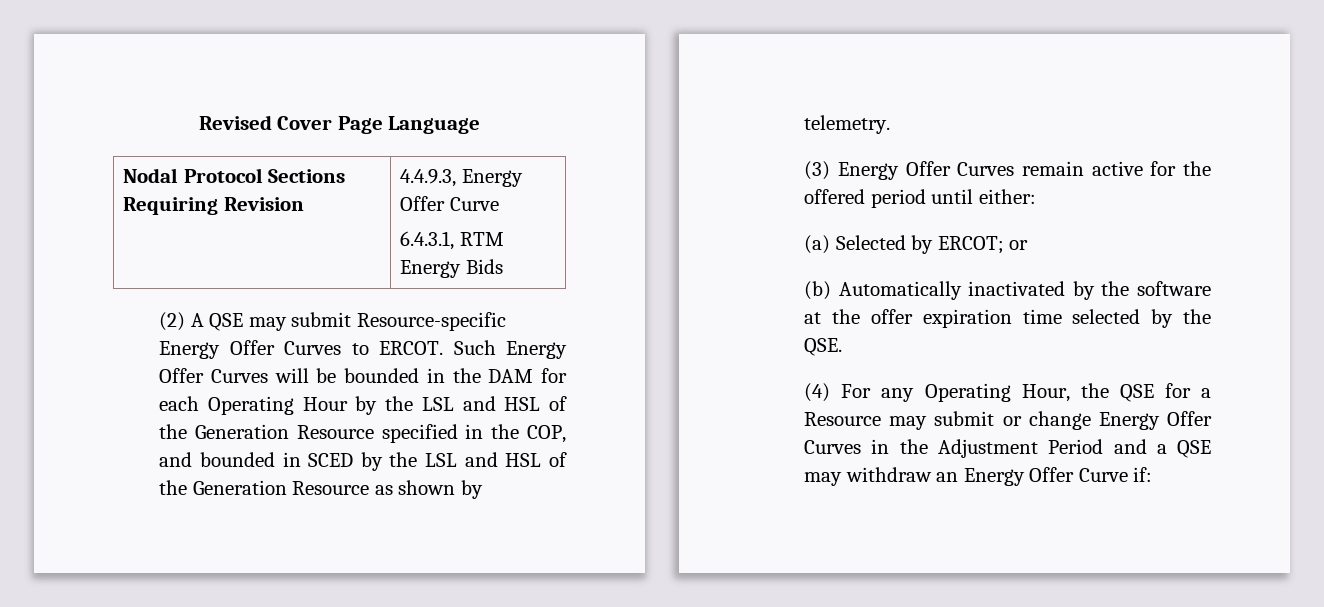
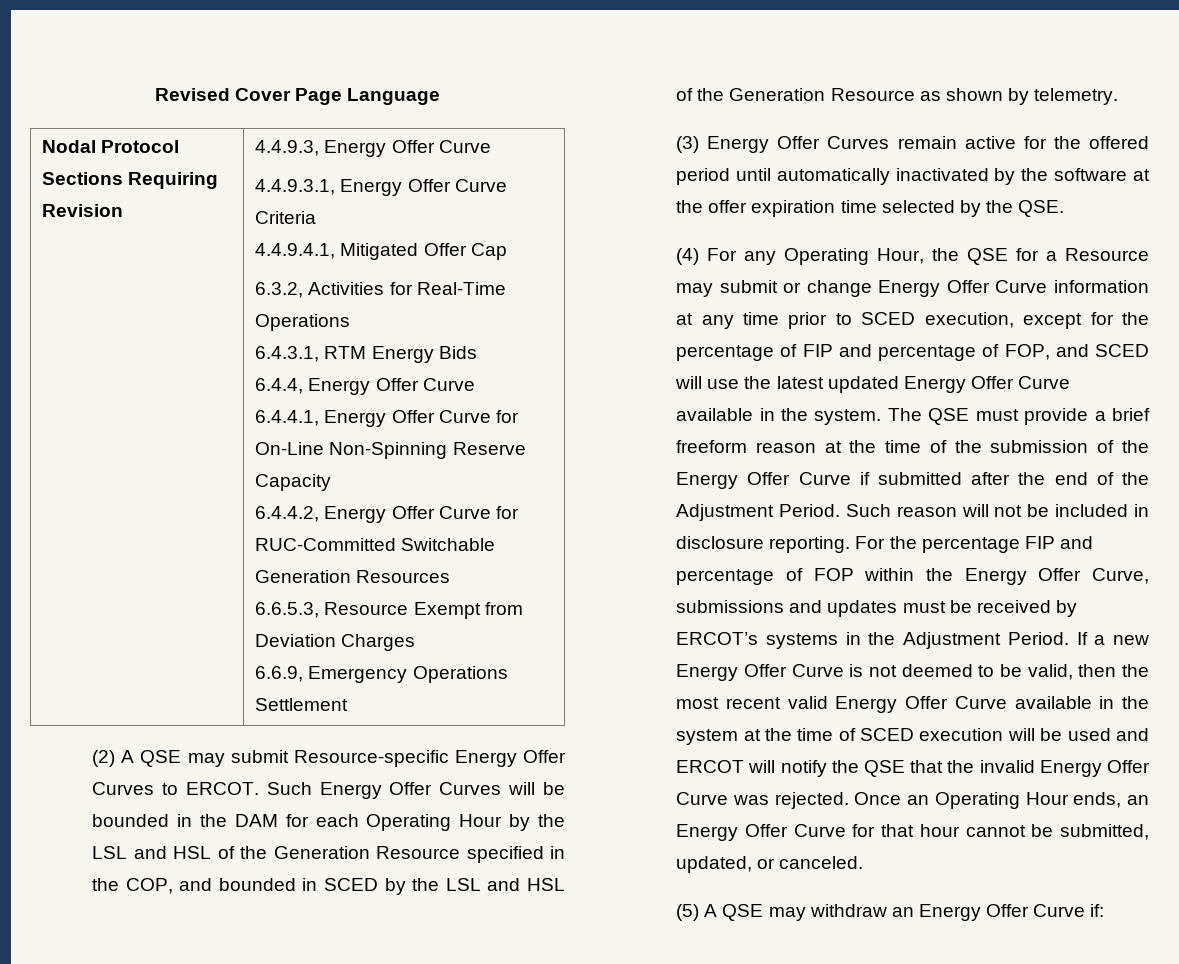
[400,231,504,250] [400,259,503,278] 6.4.3.1, RTM Energy Bids -> [255,179,507,196] [255,211,317,224] [255,243,507,260] [255,282,506,298] [255,314,351,331] [255,346,477,363] [255,378,475,395] [255,410,519,427] [255,442,526,459] [255,474,332,491] [255,506,519,523] [255,538,496,551] [255,570,451,583] [255,602,523,619] [255,634,416,651] [255,666,508,683] [255,698,349,711] 4.4.9.3.1, Energy Offer Curve Criteria // 4.4.9.4.1, Mitigated Offer Cap // 6.3.2, Activities for Real-Time Operations // 6.4.3.1, RTM Energy Bids // 6.4.4, Energy Offer Curve // 6.4.4.1, Energy Offer Curve for On-Line Non-Spinning Reserve Capacity // 6.4.4.2, Energy Offer Curve for RUC-Committed Switchable Generation Resources // 6.6.5.3, Resource Exempt from Deviation Charges // 6.6.9, Emergency Operations Settlement
[978,189,1036,204] [804,235,1029,254] [804,281,962,300] either: // (a) Selected by ERCOT; or // (b) Automatically -> [776,168,890,185] automatically
[804,439,1167,458] Curves in the Adjustment Period and a -> [995,280,1149,293] [676,312,1149,329] [676,344,1149,361] [675,376,1071,393] [676,408,1150,425] [676,440,1149,453] [676,472,1149,489] [676,504,1149,521] [676,536,1093,553] [676,568,1149,585] [676,600,1077,617] [676,632,1149,649] [676,664,1149,681] [676,696,1149,713] [676,728,1149,745] [676,760,1150,777] [676,792,1149,809] [676,824,1149,841] [676,856,864,873] [676,904,718,921] Curve information at any time prior to SCED execution, except for the percentage of FIP and percentage of FOP, and SCED will use the latest updated Energy Offer Curve available in the system. The QSE must provide a brief freeform reason at the time of the submission of the Energy Offer Curve if submitted after the end of the Adjustment Period. Such reason will not be included in disclosure reporting. For the percentage FIP and percentage of FOP within the Energy Offer Curve, submissions and updates must be received by ERCOT’s systems in the Adjustment Period. If a new Energy Offer Curve is not deemed to be valid, then the most recent valid Energy Offer Curve available in the system at the time of SCED execution will be used and ERCOT will notify the QSE that the invalid Energy Offer Curve was rejected. Once an Operating Hour ends, an Energy Offer Curve for that hour cannot be submitted, updated, or canceled. // (5) A

